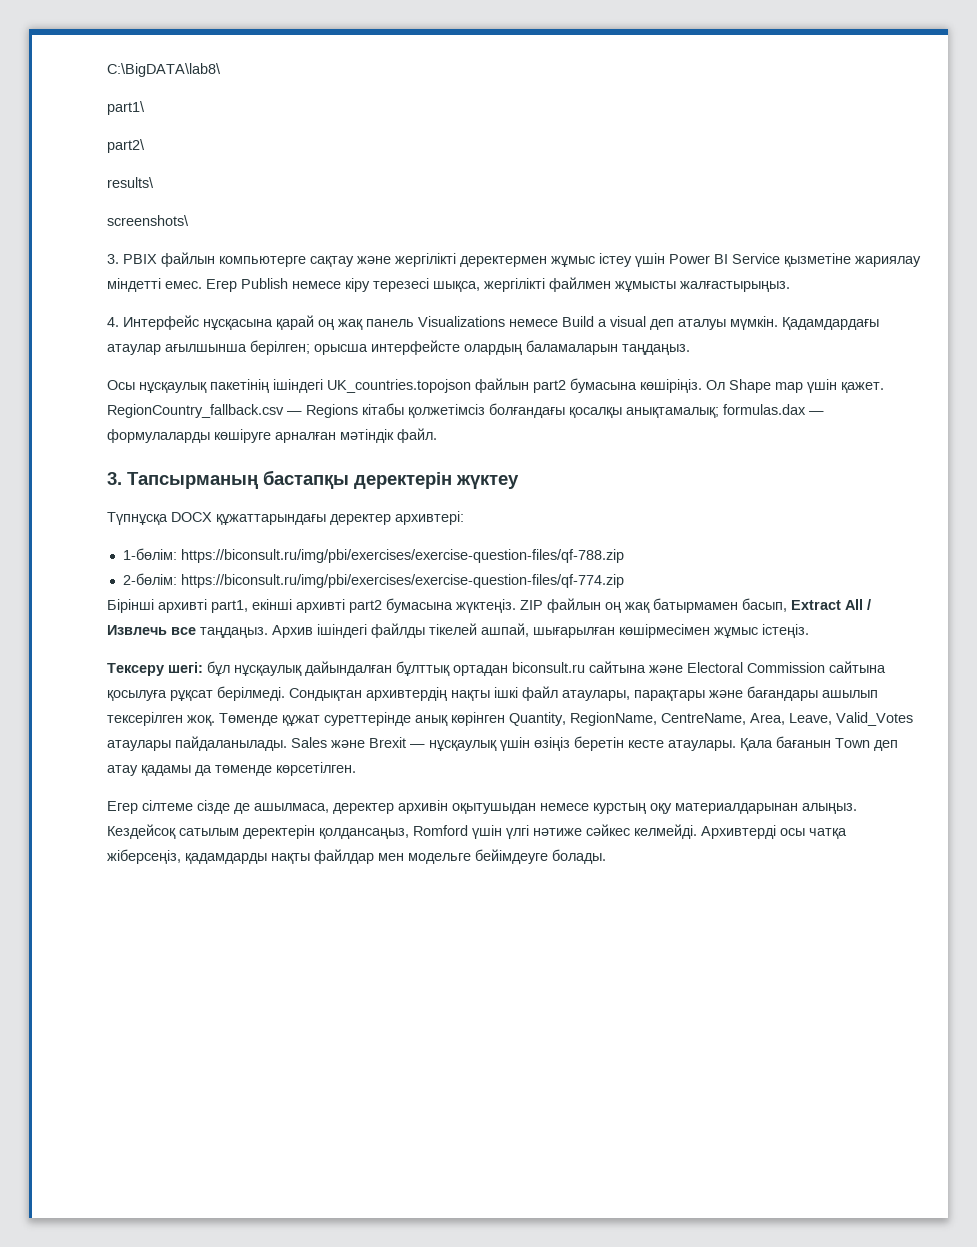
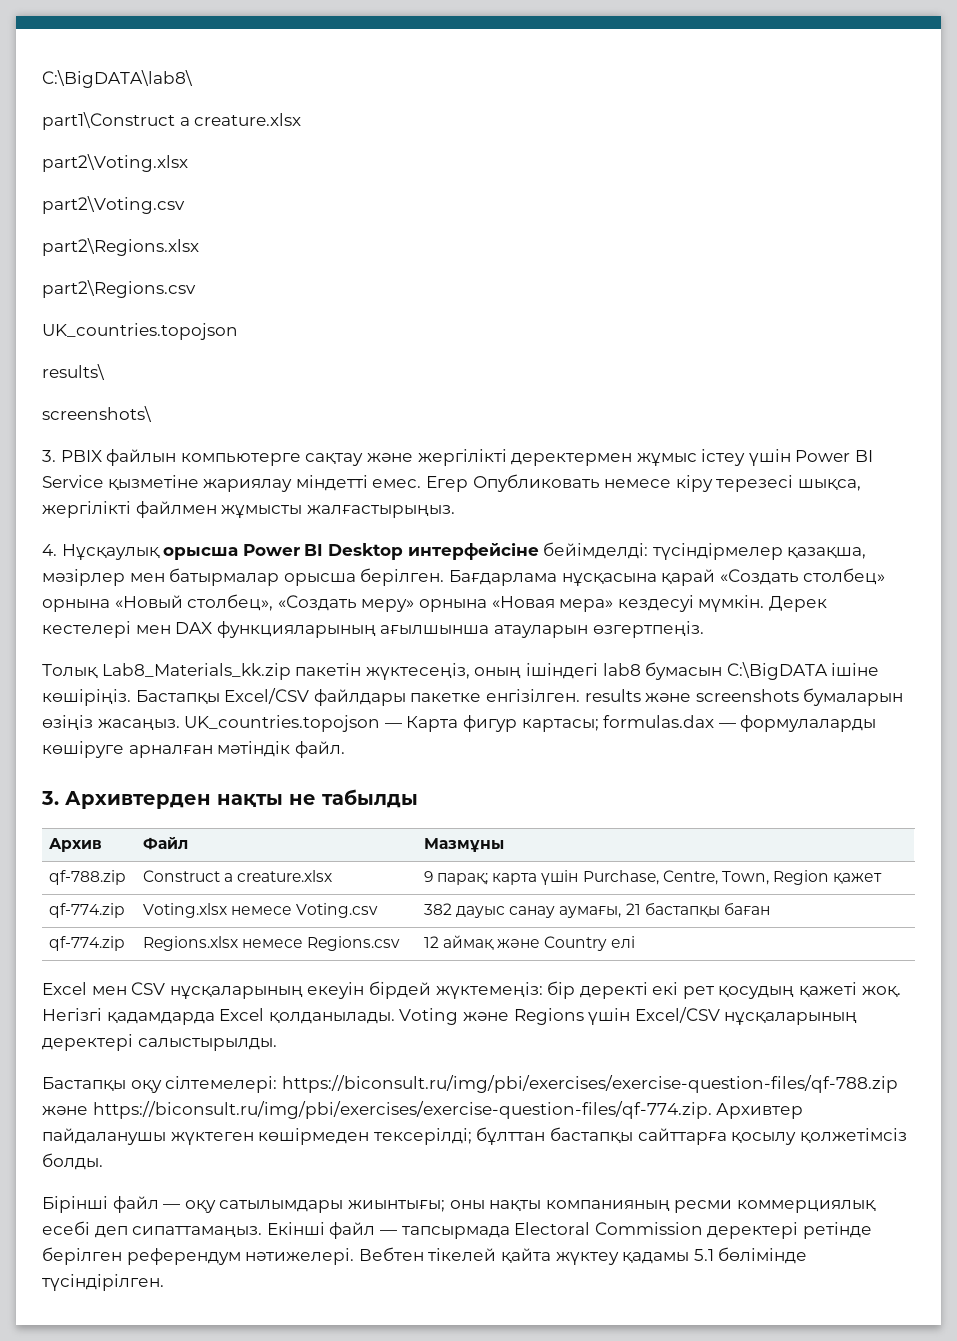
[107,101,145,115] [107,139,145,153] part1\ // part2\ -> [42,112,302,130] [42,154,188,172] [42,196,185,214] [42,238,199,256] [42,280,196,298] [42,323,238,340] part1\Construct a creature.xlsx // part2\Voting.xlsx // part2\Voting.csv // part2\Regions.xlsx // part2\Regions.csv // UK_countries.topojson
[241,278,288,289] Publish -> [472,474,600,492] Опубликовать
[123,315,879,330] [107,340,690,355] [107,378,884,393] [107,403,719,418] Интерфейс нұсқасына қарай оң жақ панель Visualizations немесе Build a visual деп аталуы мүмкін. Қадамдардағы атаулар ағылшынша берілген; орысша интерфейсте олардың баламаларын таңдаңыз. // Осы нұсқаулық пакетінің ішіндегі UK_countries.topojson файлын part2 бумасына көшіріңіз. Ол Shape map үшін қажет. RegionCountry_fallback.csv — Regions кітабы қолжетімсіз болғандағы қосалқы анықтамалық; -> [61,542,867,560] [42,568,886,586] [42,594,827,612] [42,621,704,638] [42,662,880,680] [42,688,904,706] [42,715,599,732] Нұсқаулық орысша Power BI Desktop интерфейсіне бейімделді: түсіндірмелер қазақша, мәзірлер мен батырмалар орысша берілген. Бағдарлама нұсқасына қарай «Создать столбец» орнына «Новый столбец», «Создать меру» орнына «Новая мера» кездесуі мүмкін. Дерек кестелері мен DAX функцияларының ағылшынша атауларын өзгертпеңіз. // Толық Lab8_Materials_kk.zip пакетін жүктесеңіз, оның ішіндегі lab8 бумасын C:\BigDATA ішіне көшіріңіз. Бастапқы Excel/CSV файлдары пакетке енгізілген. results және screenshots бумаларын өзіңіз жасаңыз. UK_countries.topojson — Карта фигур картасы;
[127,470,519,489] [107,511,464,525] [122,548,624,563] [122,573,624,588] [107,598,871,613] [107,623,809,638] [107,661,886,676] [107,686,878,701] [107,712,913,726] [107,736,898,751] [107,762,356,776] [107,800,857,814] [107,824,847,839] [107,849,606,864] Тапсырманың бастапқы деректерін жүктеу // Түпнұсқа DOCX құжаттарындағы деректер архивтері: // 1-бөлім: https://biconsult.ru/img/pbi/exercises/exercise-question-files/qf-788.zip // 2-бөлім: https://biconsult.ru/img/pbi/exercises/exercise-question-files/qf-774.zip // Бірінші архивті part1, екінші архивті part2 бумасына жүктеңіз. ZIP файлын оң жақ батырмамен басып, Extract All / Извлечь все таңдаңыз. Архив ішіндегі файлды тікелей ашпай, шығарылған көшірмесімен жұмыс істеңіз. // Тексеру шегі: бұл нұсқаулық дайындалған бұлттық ортадан biconsult.ru сайтына және Electoral Commission сайтына қосылуға рұқсат берілмеді. Сондықтан архивтердің нақты ішкі файл атаулары, парақтары және бағандары ашылып тексерілген жоқ. Төменде құжат суреттерінде анық көрінген Quantity, RegionName, CentreName, Area, Leave, Valid_Votes атаулары пайдаланылады. Sales және Brexit — нұсқаулық үшін өзіңіз беретін кесте атаулары. Қала бағанын Town деп атау қадамы да төменде көрсетілген. // Егер сілтеме сізде де ашылмаса, деректер архивін оқытушыдан немесе курстың оқу материалдарынан алыңыз. Кездейсоқ сатылым деректерін қолдансаңыз, Romford үшін үлгі нәтиже сәйкес келмейді. Архивтерді осы чатқа жіберсеңіз, қадамдарды нақты файлдар мен модельге бейімдеуге болады. -> [65,789,418,809] [48,838,102,852] [142,837,188,850] [423,838,504,852] [48,870,126,885] [142,870,333,882] [423,870,883,885] [48,903,125,918] [142,903,379,918] [423,902,770,918] [48,936,125,951] [142,936,401,951] [423,935,635,951] [42,981,901,999] [42,1007,858,1025] [42,1034,277,1051] [42,1075,898,1093] [42,1101,804,1119] [42,1127,907,1145] [42,1153,103,1170] [42,1196,876,1213] [42,1221,872,1239] [42,1247,808,1265] [42,1274,164,1291] Архивтерден нақты не табылды // Архив | Файл | Мазмұны // qf-788.zip | Construct a creature.xlsx | 9 парақ; карта үшін Purchase, Centre, Town, Region қажет // qf-774.zip | Voting.xlsx немесе Voting.csv | 382 дауыс санау аумағы, 21 бастапқы баған // qf-774.zip | Regions.xlsx немесе Regions.csv | 12 аймақ және Country елі // Excel мен CSV нұсқаларының екеуін бірдей жүктемеңіз: бір деректі екі рет қосудың қажеті жоқ. Негізгі қадамдарда Excel қолданылады. Voting және Regions үшін Excel/CSV нұсқаларының деректері салыстырылды. // Бастапқы оқу сілтемелері: https://biconsult.ru/img/pbi/exercises/exercise-question-files/qf-788.zip және https://biconsult.ru/img/pbi/exercises/exercise-question-files/qf-774.zip. Архивтер пайдаланушы жүктеген көшірмеден тексерілді; бұлттан бастапқы сайттарға қосылу қолжетімсіз болды. // Бірінші файл — оқу сатылымдары жиынтығы; оны нақты компанияның ресми коммерциялық есебі деп сипаттамаңыз. Екінші файл — тапсырмада Electoral Commission деректері ретінде берілген референдум нәтижелері. Вебтен тікелей қайта жүктеу қадамы 5.1 бөлімінде түсіндірілген.

